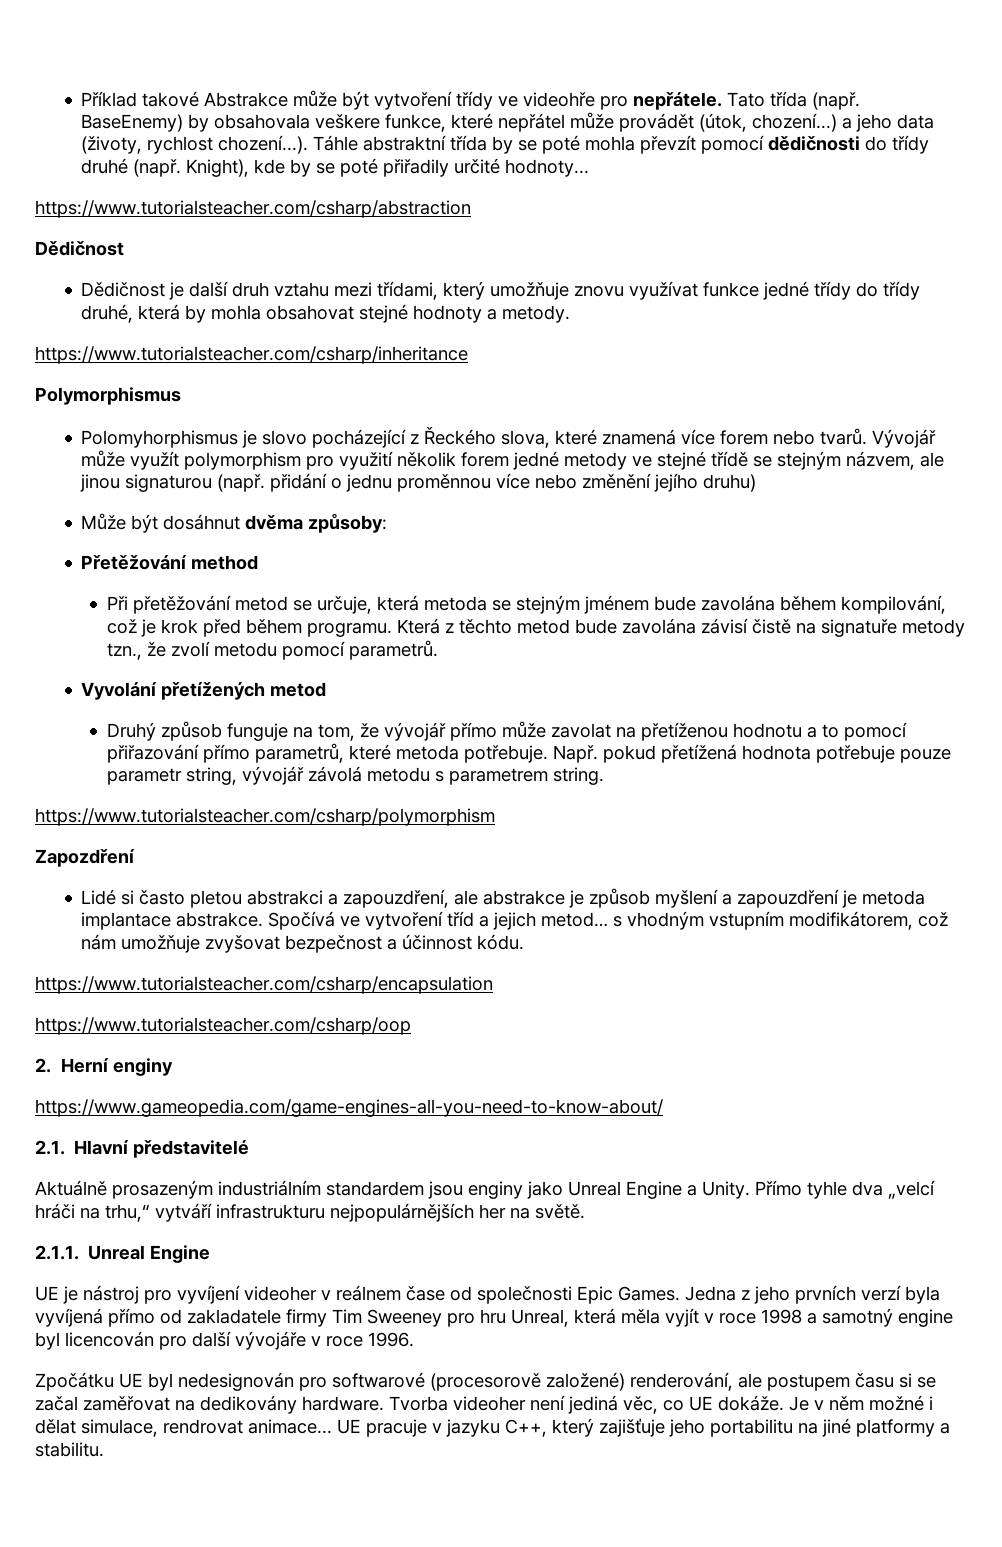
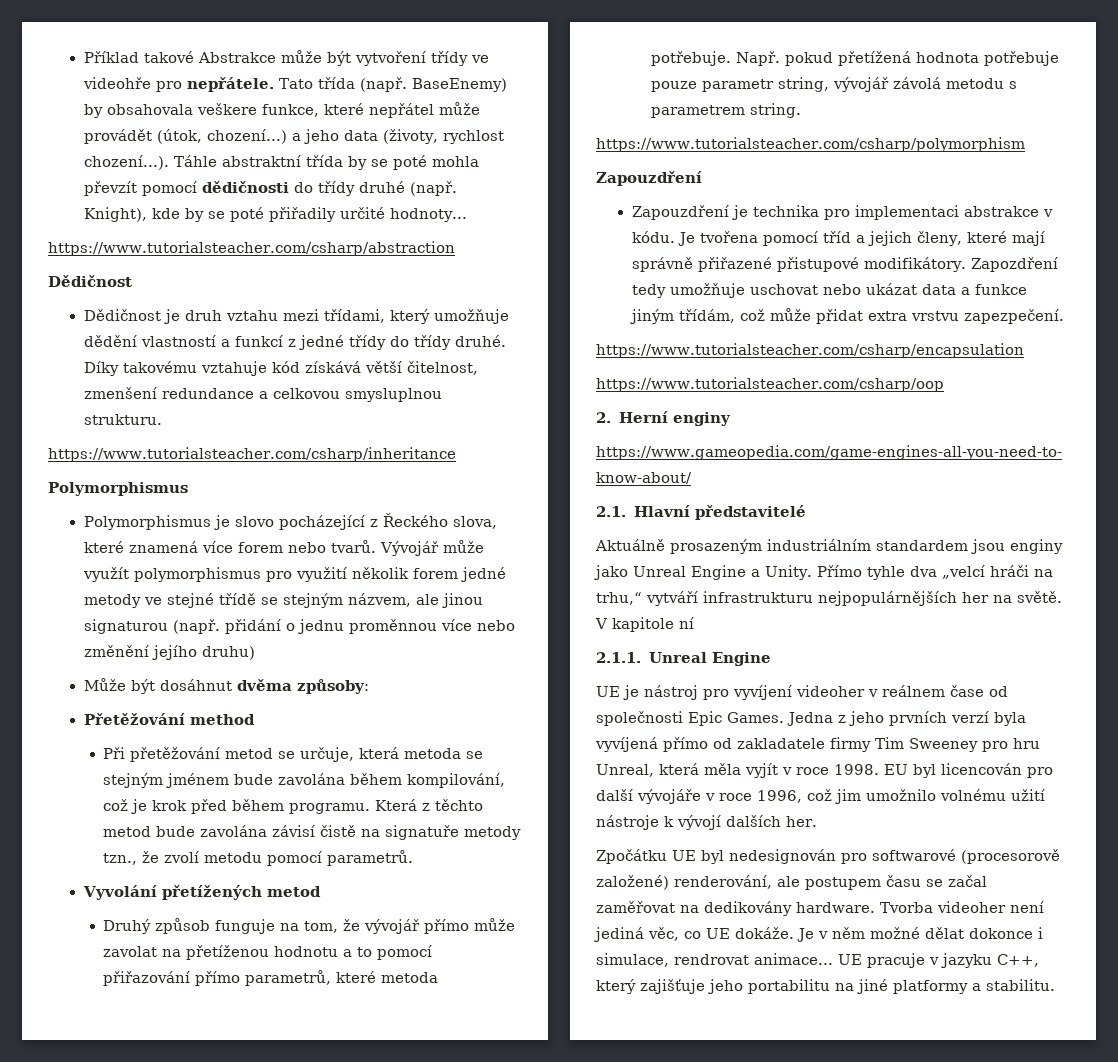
[189,281,229,297] další -> (180, 316) none
[574,281,921,300] [81,304,571,323] znovu využívat funkce jedné třídy do třídy druhé, která by mohla obsahovat stejné hodnoty a metody. -> [83,335,506,350] [83,361,478,376] [83,387,442,402] [83,414,162,425] dědění vlastností a funkcí z jedné třídy do třídy druhé. Díky takovému vztahuje kód získává větší čitelnost, zmenšení redundance a celkovou smysluplnou strukturu.
[81,430,239,448] Polomyhorphismus -> [83,515,211,530] Polymorphismus
[184,452,302,470] polymorphism -> [133,567,261,582] polymorphismus
[35,849,135,867] [81,888,926,908] [81,911,949,930] [81,934,525,953] Zapozdření // Lidé si často pletou abstrakci a zapouzdření, ale abstrakce je způsob myšlení a zapouzdření je metoda implantace abstrakce. Spočívá ve vytvoření tříd a jejich metod… s vhodným vstupním modifikátorem, což nám umožňuje zvyšovat bezpečnost a účinnost kódu. -> [596,171,702,186] [631,205,1053,220] [631,231,1045,246] [631,257,1058,272] [631,283,1027,298] [629,308,1064,324] Zapouzdření // Zapouzdření je technika pro implementaci abstrakce v kódu. Je tvořena pomocí tříd a jejich členy, které mají správně přiřazené přistupové modifikátory. Zapozdření tedy umožňuje uschovat nebo ukázat data a funkce jiným třídám, což může přidat extra vrstvu zapezpečení.
(585, 1211) none -> [595,617,694,632] V kapitole ní
[761,1308,953,1327] 1998 a samotný engine -> [834,764,908,775] 1998. EU
[368,1332,414,1347] 1996. -> [757,789,1045,804] [596,815,817,830] 1996, což jim umožnilo volnému užití nástroje k vývojí dalších her.
[899,1373,912,1388] si -> (921, 881) none
[929,1396,933,1410] [35,1419,76,1434] i dělat -> [925,927,1043,939] dělat dokonce i

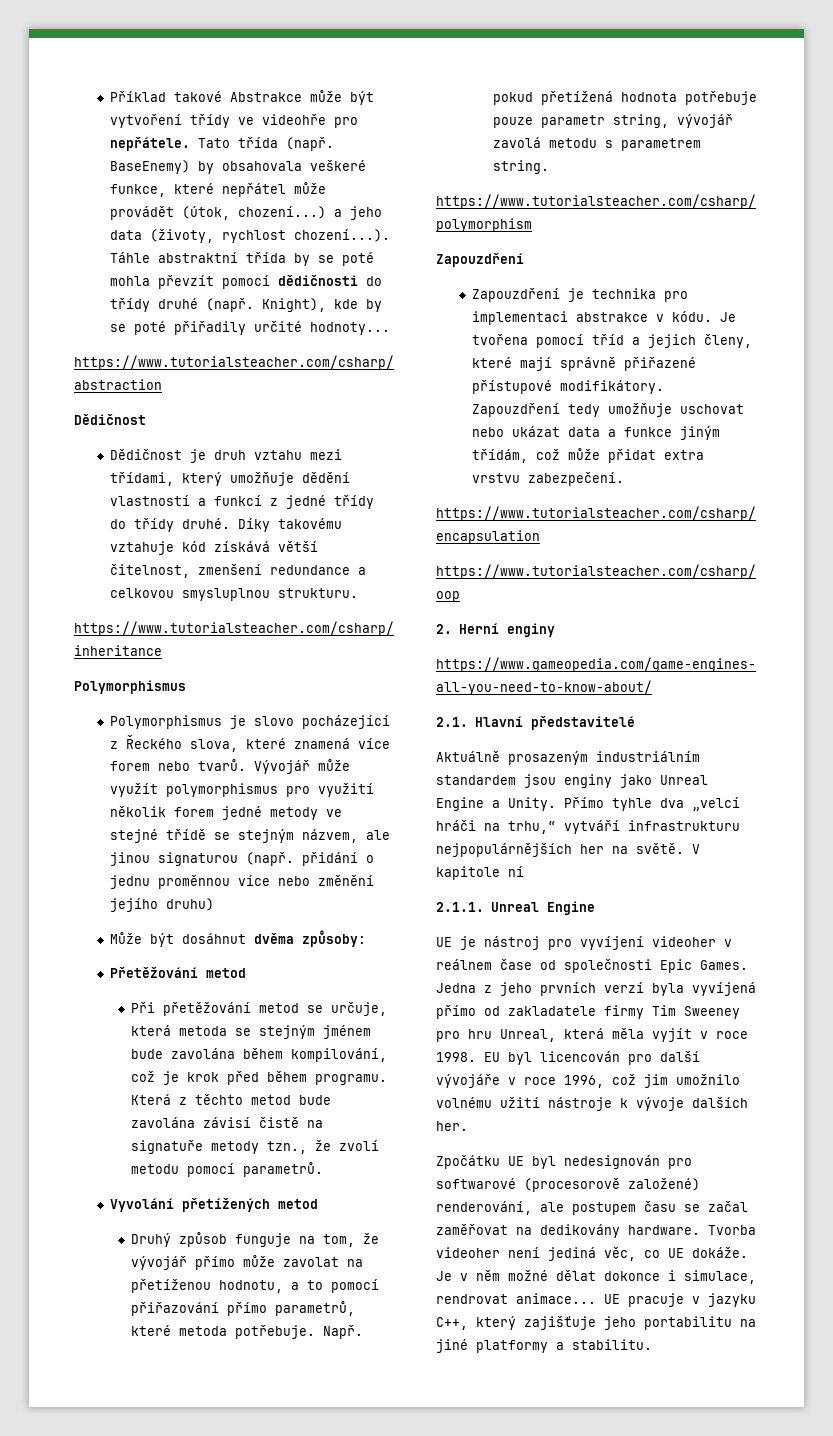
[196,103,257,115] veškere -> [309,160,366,171] veškeré
[189,714,255,725] method -> [205,968,246,978] metod
[274,946,339,957] hodnotu -> [218,1280,283,1293] hodnotu,
[893,77,942,89] závolá -> [492,137,541,148] zavolá
[776,257,1058,272] přistupové modifikátory. Zapozdření -> [471,380,664,394] [471,403,560,417] přístupové modifikátory. Zapouzdření
[963,309,1064,324] zapezpečení. -> [527,472,624,486] zabezpečení.
[677,815,721,830] vývojí -> [636,1097,684,1111] vývoje

